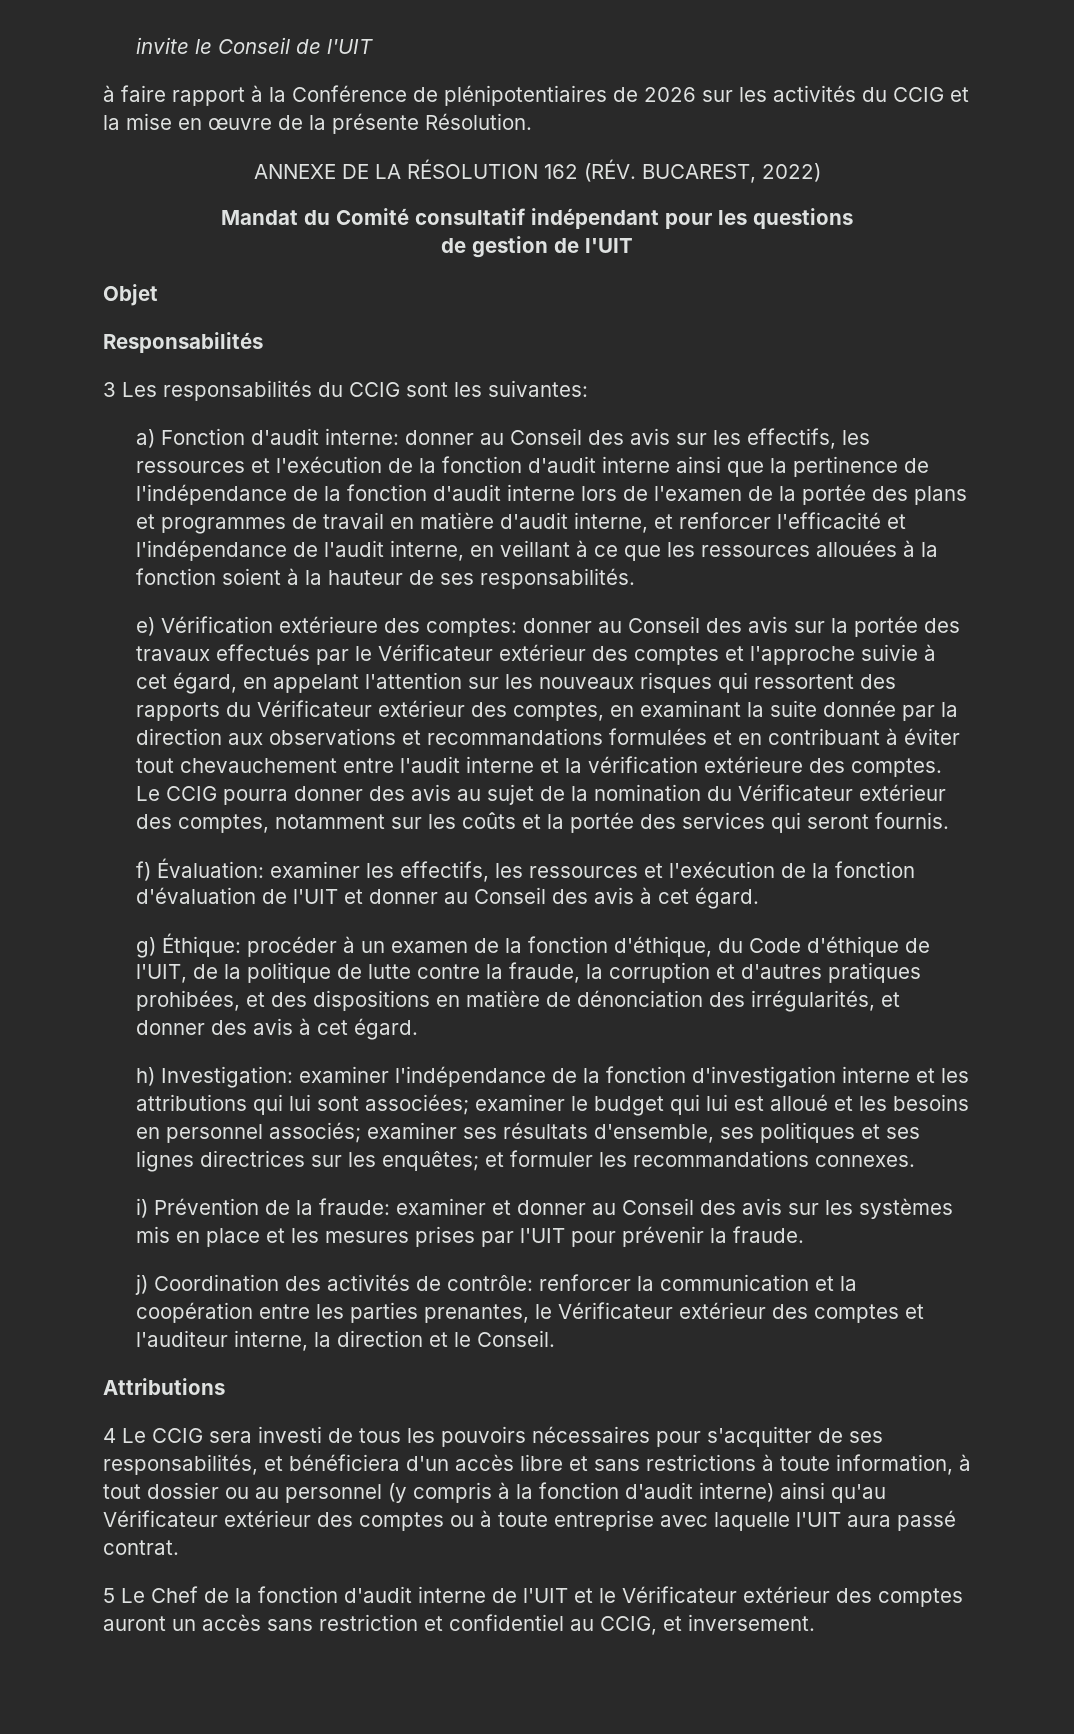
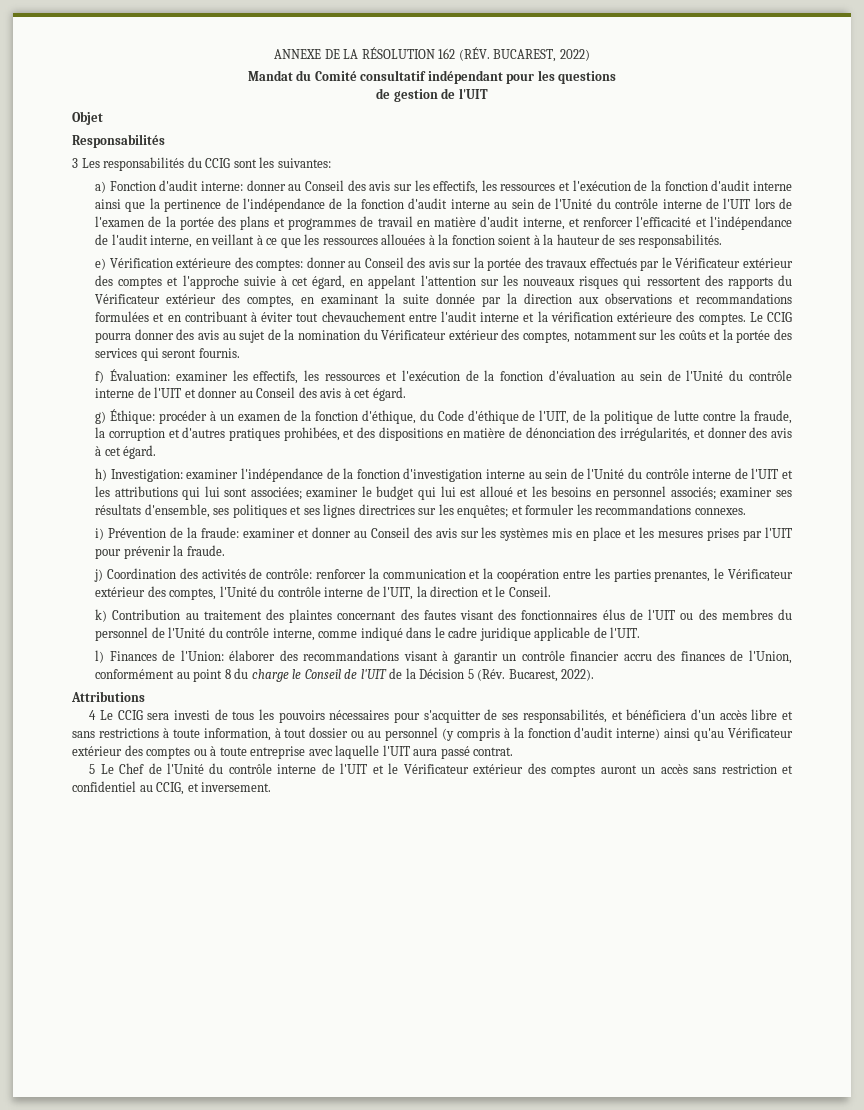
[136,37,374,54] [103,85,969,106] [103,113,532,134] invite le Conseil de l'UIT // à faire rapport à la Conférence de plénipotentiaires de 2026 sur les activités du CCIG et la mise en œuvre de la présente Résolution. // -> (274, 54) none
(576, 492) none -> [494,198,751,209] au sein de l'Unité du contrôle interne de l'UIT
(257, 895) none -> [620,370,792,381] [95,388,135,398] au sein de l'Unité du contrôle interne
(911, 1074) none -> [528,468,779,479] au sein de l'Unité du contrôle interne de l'UIT
[814,1304,925,1323] [136,1330,309,1351] comptes et l'auditeur interne, -> [169,586,414,600] comptes, l'Unité du contrôle interne de l'UIT,
(556, 1338) none -> [95,609,792,623] [95,627,641,641] [95,650,792,664] [95,668,595,682] // k) Contribution au traitement des plaintes concernant des fautes visant des fonctionnaires élus de l'UIT ou des membres du personnel de l'Unité du contrôle interne, comme indiqué dans le cadre juridique applicable de l'UIT. // l) Finances de l'Union: élaborer des recommandations visant à garantir un contrôle financier accru des finances de l'Union, conformément au point 8 du charge le Conseil de l'UIT de la Décision 5 (Rév. Bucarest, 2022).
[235,1586,412,1603] la fonction d'audit -> [167,763,272,774] l'Unité du contrôle

